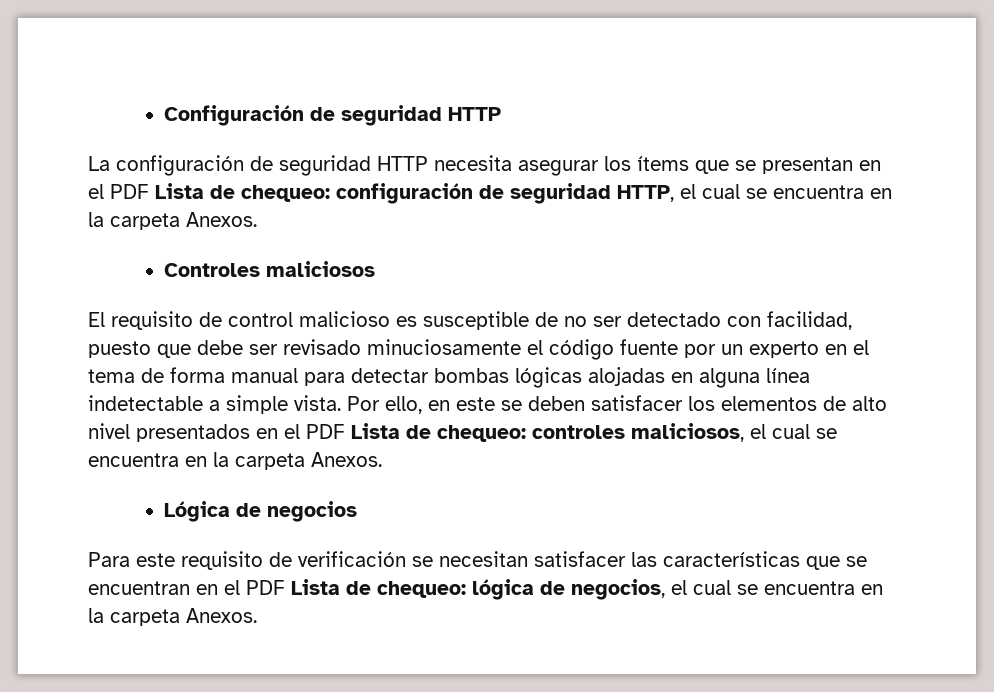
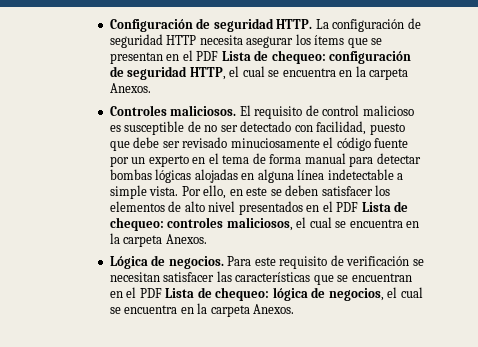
[448,107,502,121] HTTP // -> [276,19,313,29] HTTP.
[266,261,376,277] maliciosos // -> [170,105,237,116] maliciosos.
[267,501,358,522] negocios // -> [168,256,224,269] negocios.

